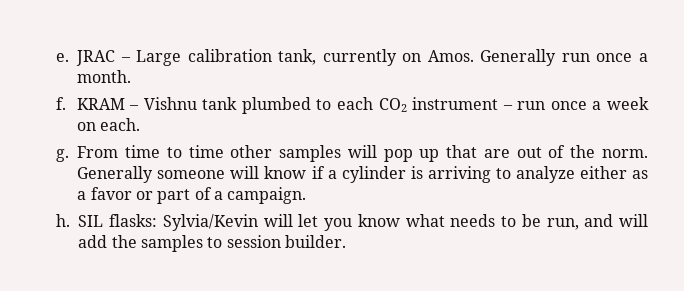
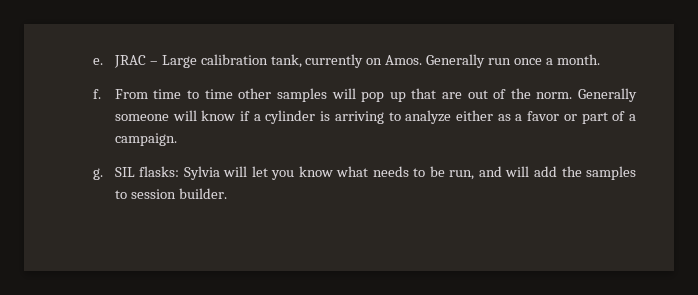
[76,97,649,114] [76,118,140,131] [56,149,70,162] KRAM – Vishnu tank plumbed to each CO2 instrument – run once a week on each. // g. -> (102, 94) none
[56,214,71,227] h. -> [93,168,104,180] g.
[162,214,258,231] Sylvia/Kevin -> [183,166,220,180] Sylvia

